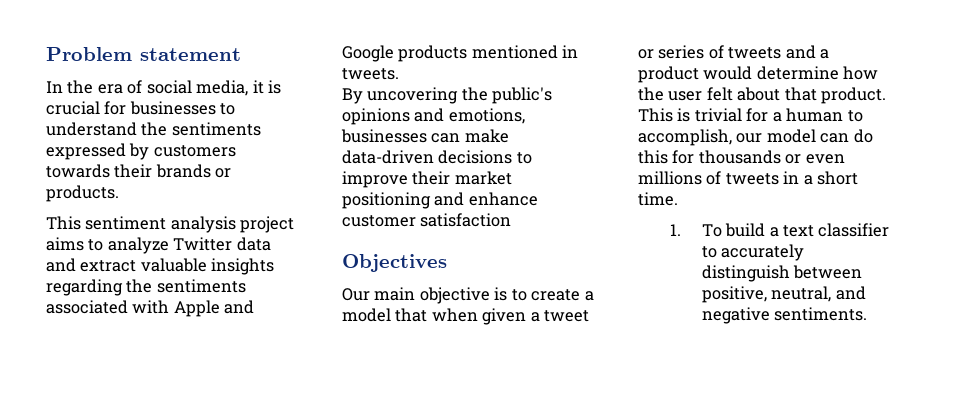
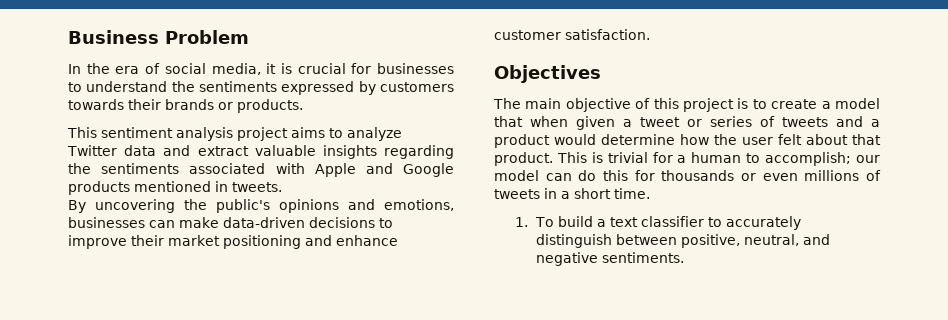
(46, 54) none -> [68,30,159,44] Business
[140,48,241,61] statement -> (249, 37) none
[420,213,512,227] satisfaction -> [565,29,650,40] satisfaction.
[342,288,370,301] Our -> [493,98,521,109] The
(490, 295) none -> [635,98,734,112] of this project
[638,129,732,146] accomplish, -> [765,152,852,166] accomplish;

